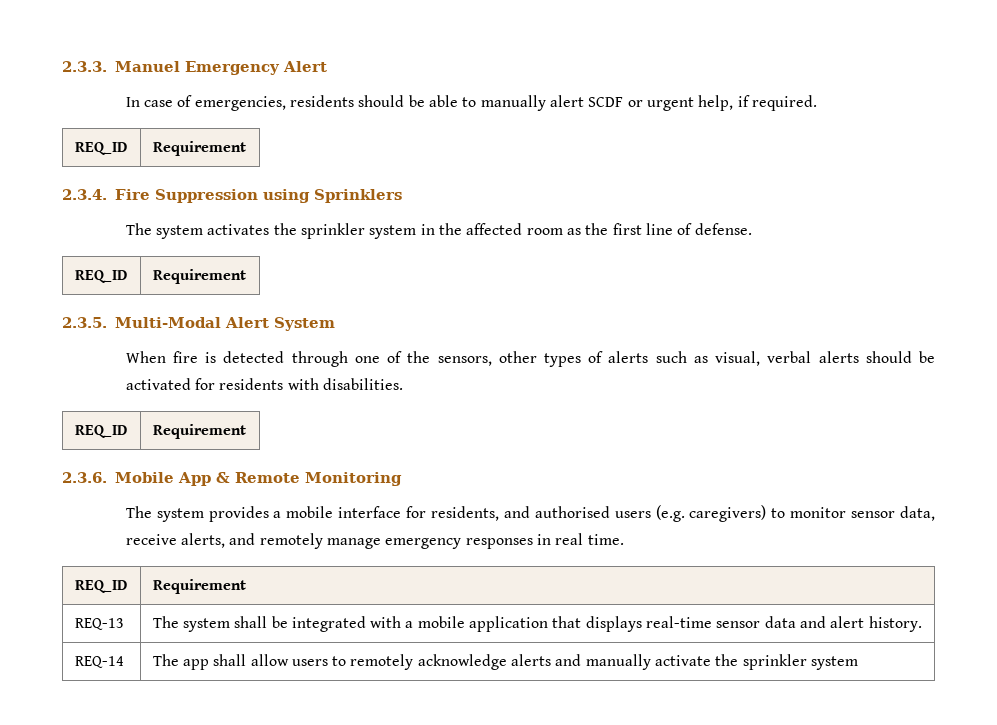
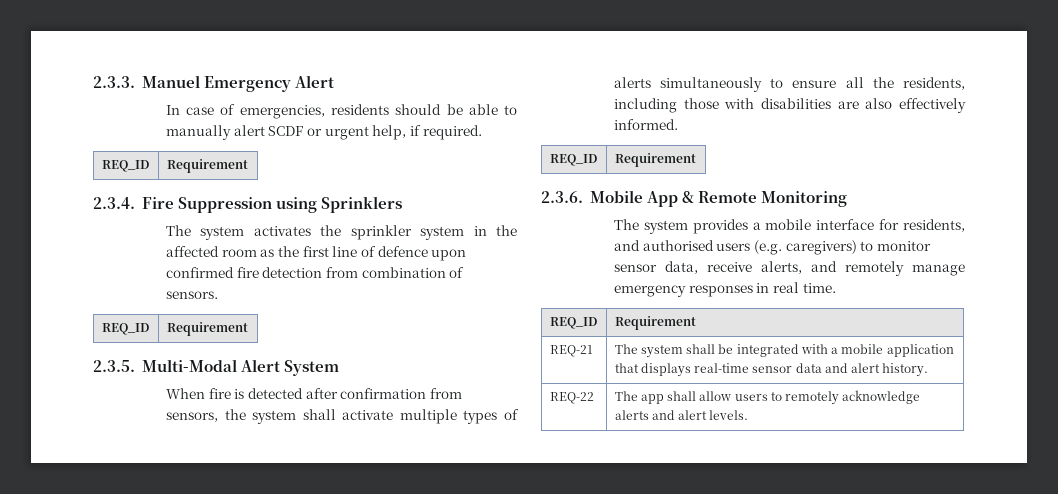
[694,223,752,235] defense. -> [377,246,467,261] [165,267,465,278] [165,291,218,299] defence upon confirmed fire detection from combination of sensors.
[291,351,936,367] [125,378,404,390] through one of the sensors, other types of alerts such as visual, verbal alerts should be activated for residents with disabilities. -> [305,388,462,399] [165,409,519,424] [613,77,965,92] [613,98,966,113] [613,119,678,130] after confirmation from sensors, the system shall activate multiple types of alerts simultaneously to ensure all the residents, including those with disabilities are also effectively informed.
[74,618,124,630] REQ-13 -> [549,345,593,357] REQ-21
[74,656,124,668] REQ-14 -> [549,392,594,404] REQ-22
[585,654,859,670] manually activate the sprinkler system -> [678,410,749,420] alert levels.

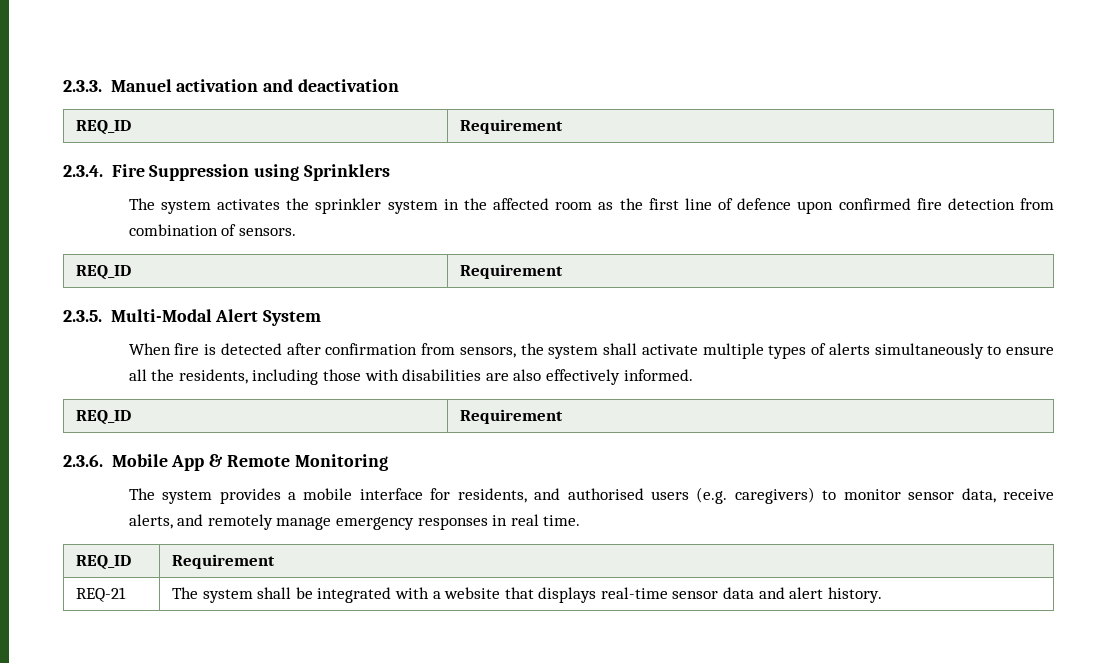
[203,75,334,92] [165,104,517,119] [165,125,482,140] Emergency Alert // In case of emergencies, residents should be able to manually alert SCDF or urgent help, if required. -> [176,79,400,92] activation and deactivation
[841,344,954,357] mobile application -> [444,587,501,599] website
[549,392,594,404] [614,390,921,405] [614,410,749,420] // REQ-22 | The app shall allow users to remotely acknowledge alerts and alert levels. -> (882, 595) none

